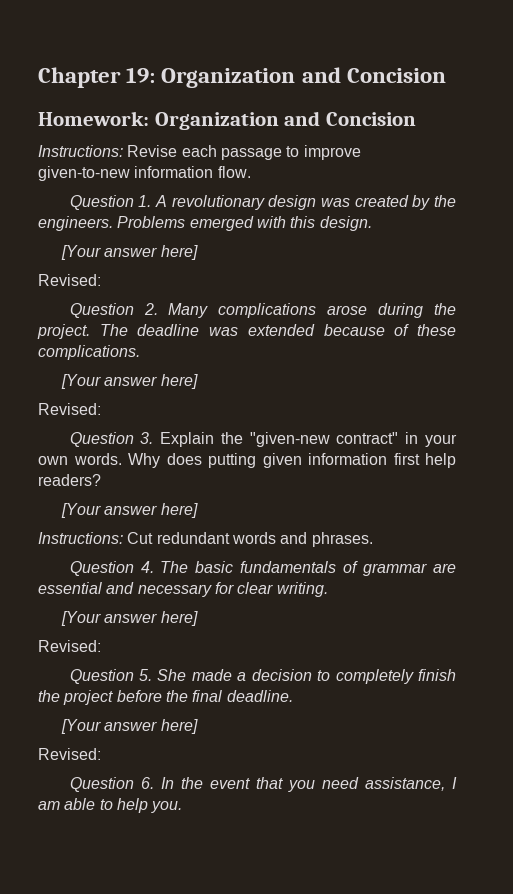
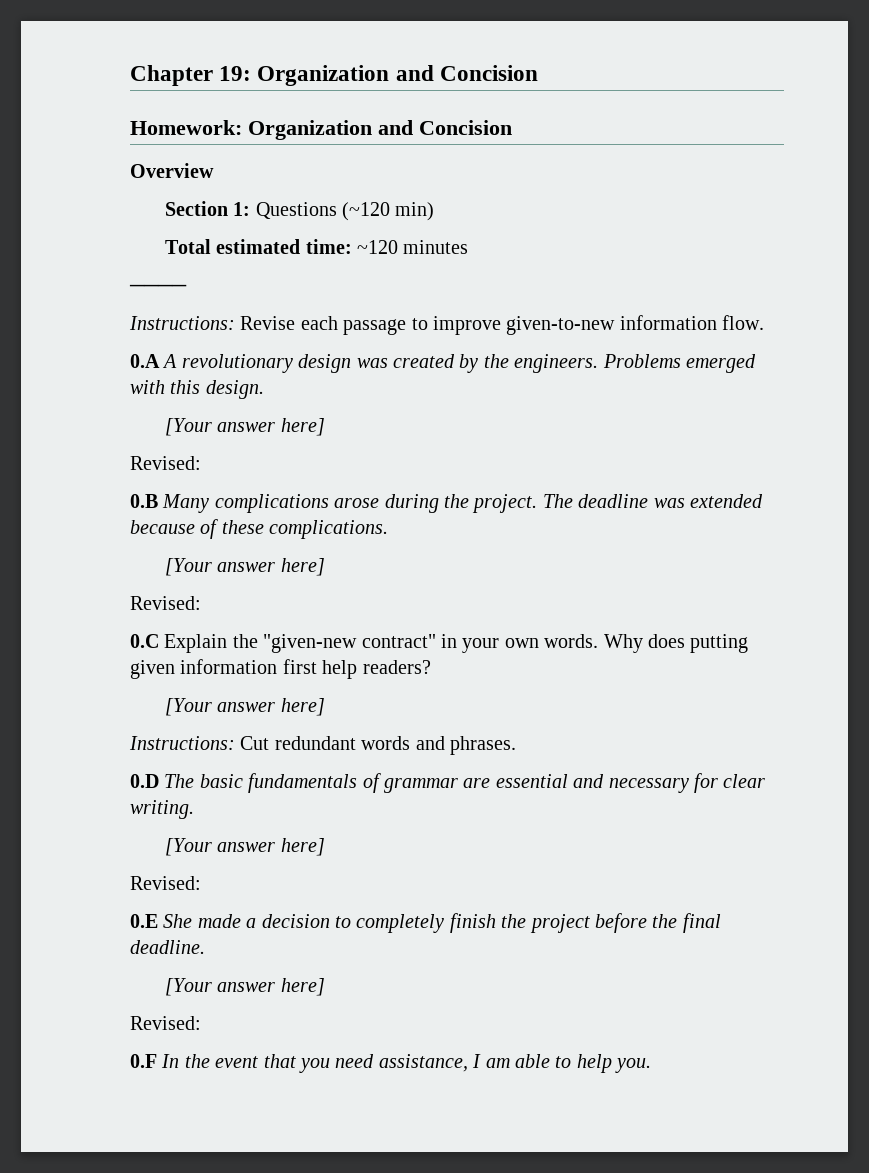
(416, 119) none -> [130,163,214,178] [164,201,435,221] [164,239,469,254] [129,284,187,292] // Overview // Section 1: Questions (~120 min) // Total estimated time: ~120 minutes // ────
[69,195,152,210] Question 1. -> [130,354,160,368] 0.A
[69,303,158,318] Question 2. -> [130,494,158,508] 0.B
[69,432,154,447] Question 3. -> [130,634,159,648] 0.C
[69,561,154,576] Question 4. -> [130,774,159,788] 0.D
[69,669,153,684] Question 5. -> [130,914,158,928] 0.E
[69,777,154,792] Question 6. -> [130,1054,157,1068] 0.F

